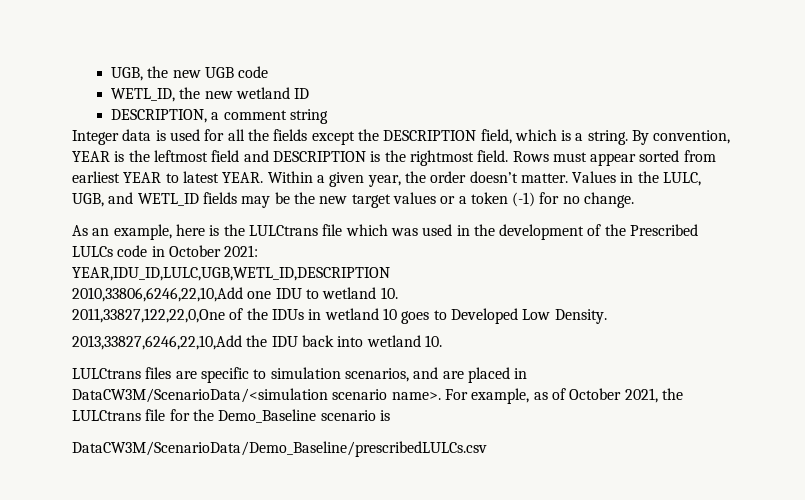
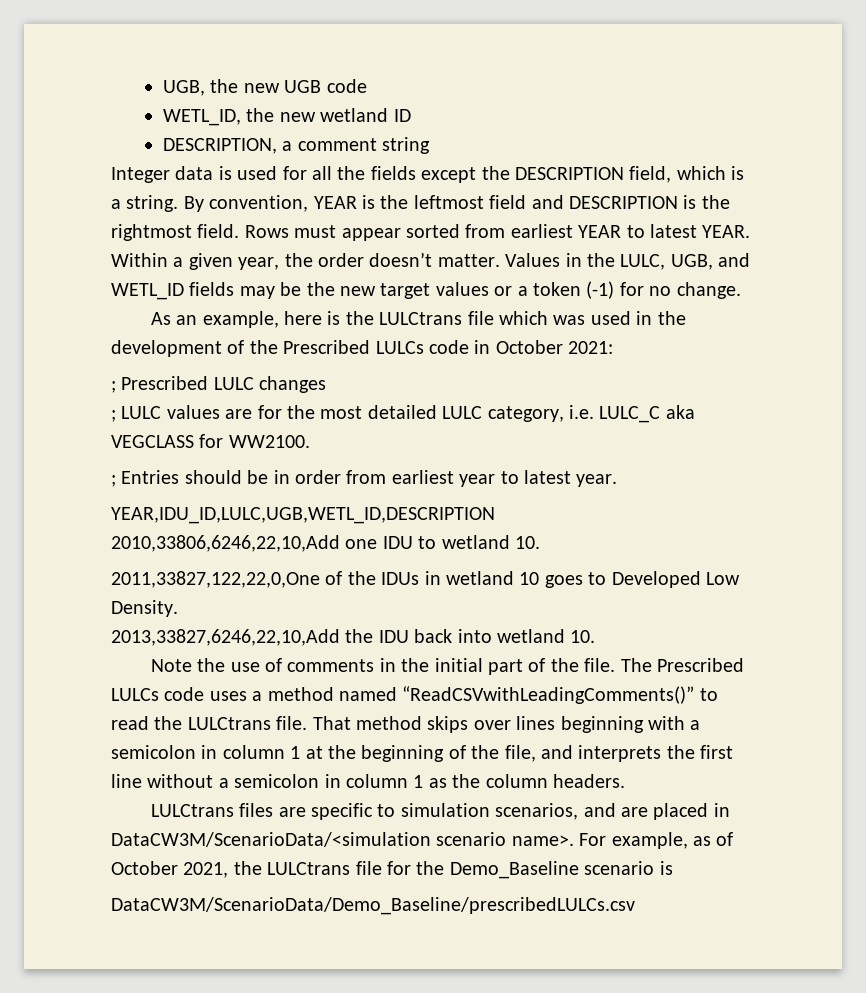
(259, 251) none -> [111,376,327,393] [111,405,695,423] [111,434,310,448] [111,470,618,487] // ; Prescribed LULC changes // ; LULC values are for the most detailed LULC category, i.e. LULC_C aka VEGCLASS for WW2100. // ; Entries should be in order from earliest year to latest year.
(442, 341) none -> [150,658,744,675] [111,686,718,704] [111,716,701,733] [111,745,734,762] [111,774,625,788] // Note the use of comments in the initial part of the file. The Prescribed LULCs code uses a method named “ReadCSVwithLeadingComments()” to read the LULCtrans file. That method skips over lines beginning with a semicolon in column 1 at the beginning of the file, and interprets the first line without a semicolon in column 1 as the column headers.

